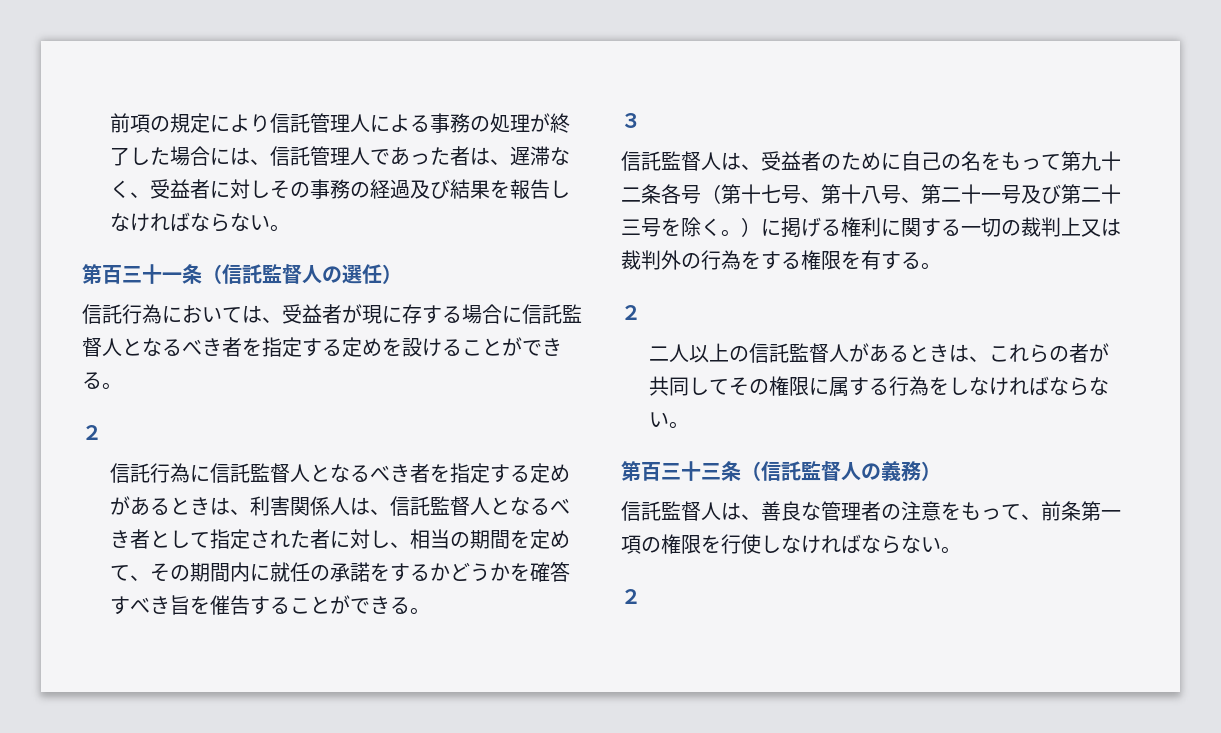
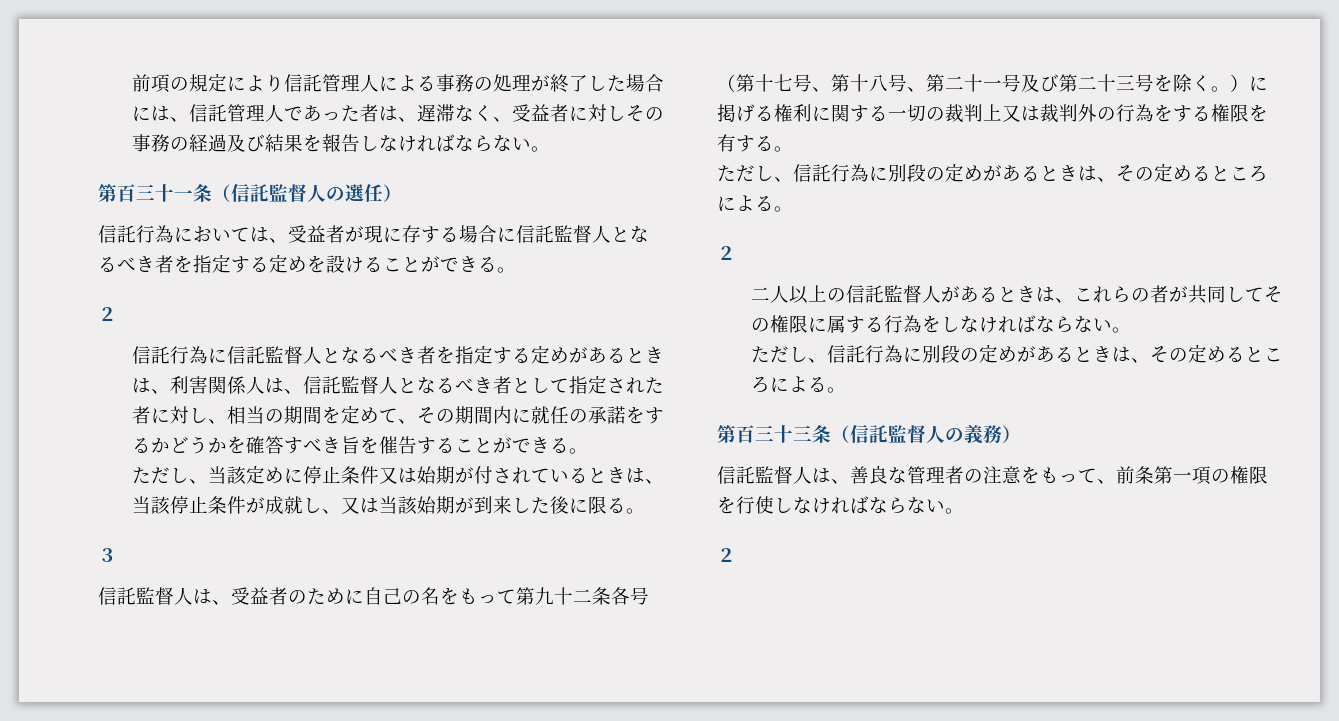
(430, 611) none -> [131,465,664,485] [131,496,645,515] // ただし、当該定めに停止条件又は始期が付されているときは、当該停止条件が成就し、又は当該始期が到来した後に限る。
(941, 266) none -> [717,163,1268,182] [717,195,793,212] // ただし、信託行為に別段の定めがあるときは、その定めるところによる。
(689, 425) none -> [750,344,1283,363] [750,376,846,393] // ただし、信託行為に別段の定めがあるときは、その定めるところによる。

